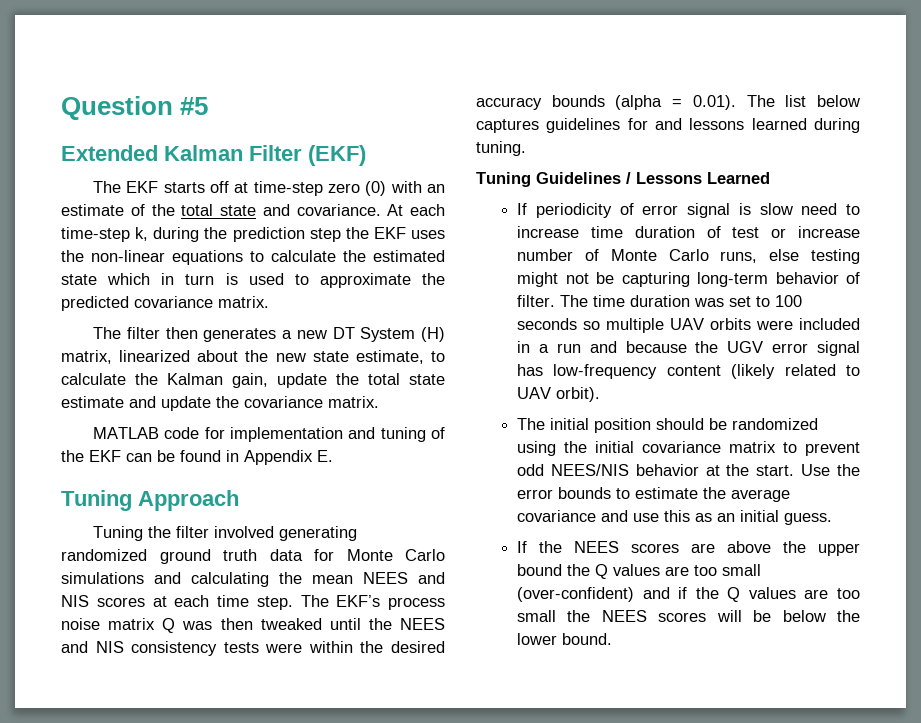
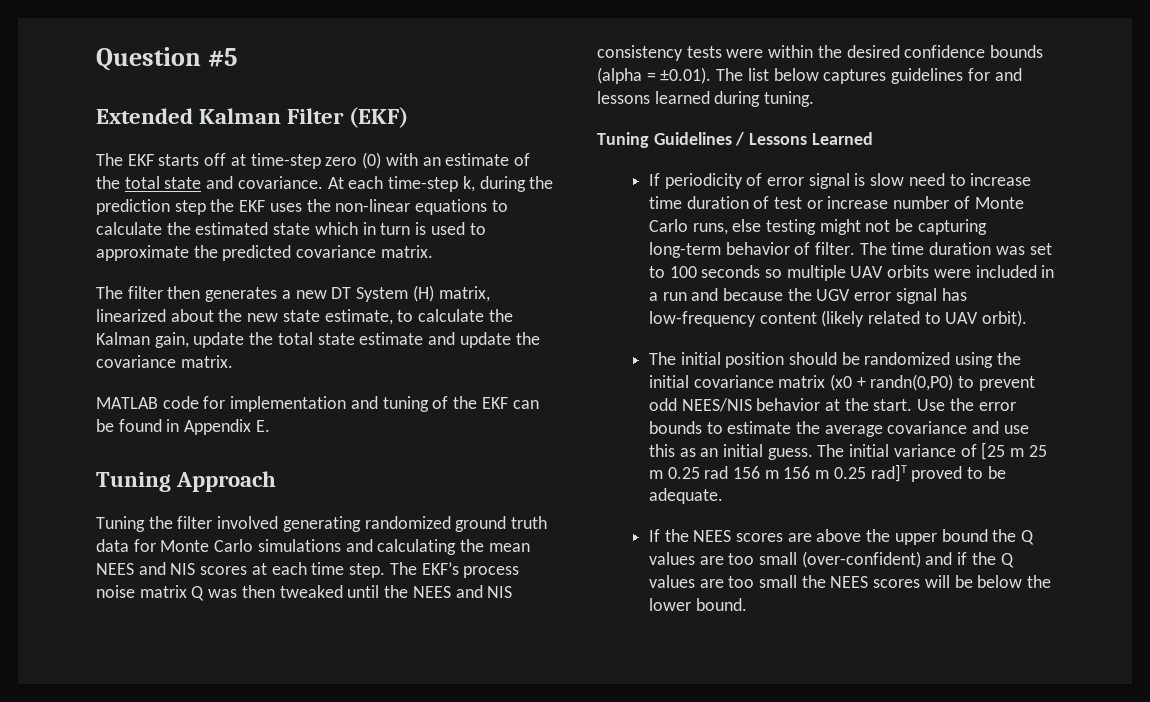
[476,97,542,110] accuracy -> [904,45,986,58] confidence
[692,95,736,110] 0.01). -> [660,67,712,84] ±0.01).
(777, 447) none -> [829,374,954,391] (x0 + randn(0,P0)
(833, 519) none -> [817,442,1047,460] [648,464,1006,482] [648,488,723,504] The initial variance of [25 m 25 m 0.25 rad 156 m 156 m 0.25 rad]T proved to be adequate.

